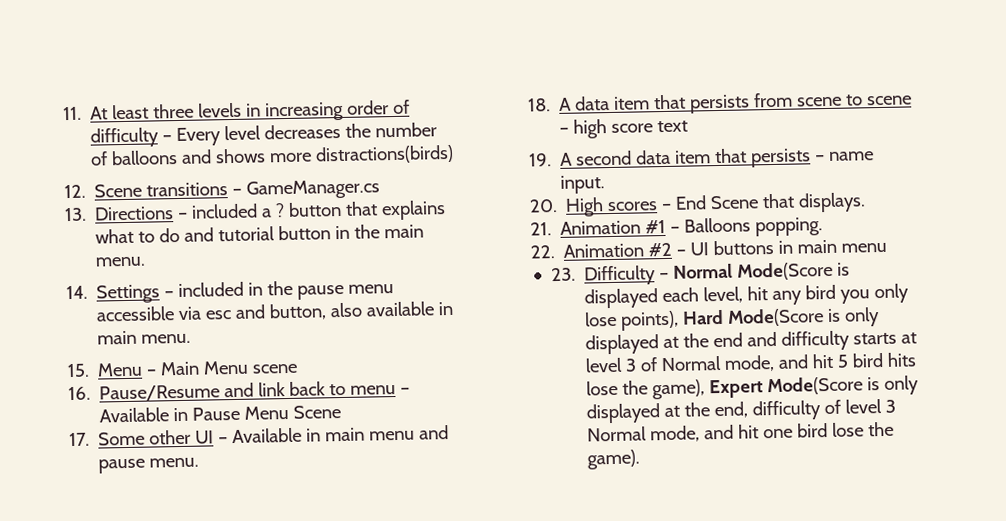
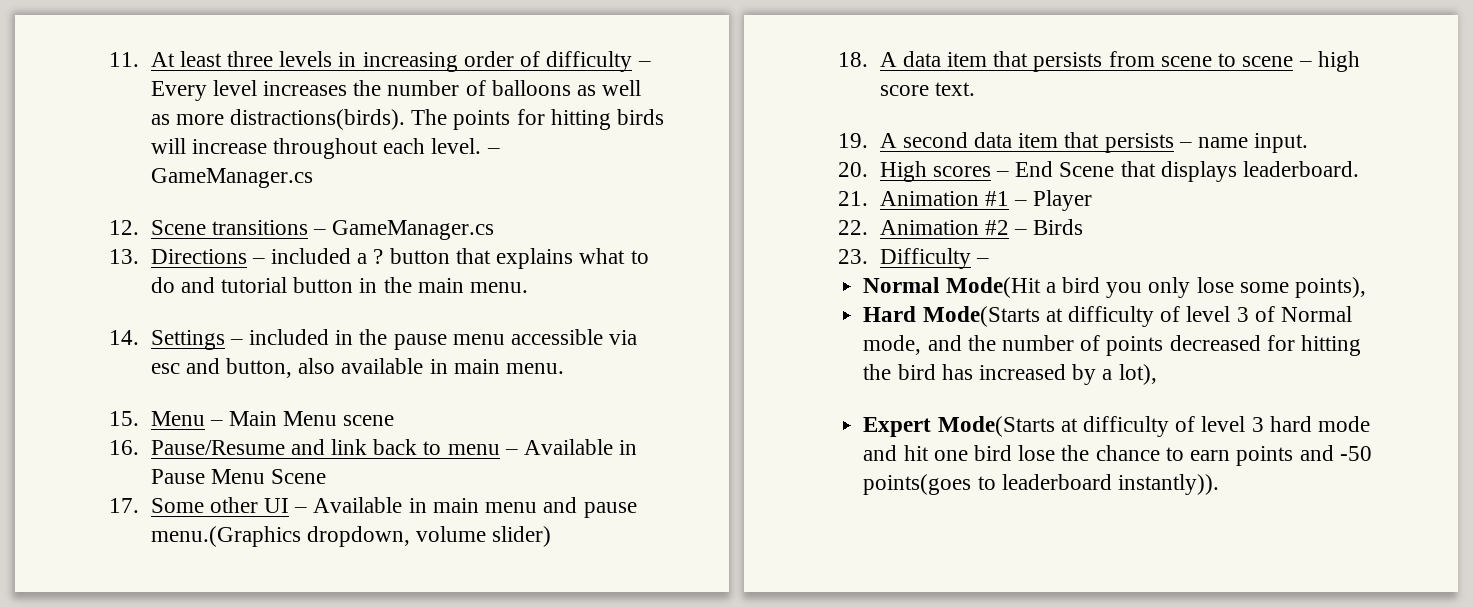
[263,123,341,140] decreases -> [263,81,348,96] increases
[180,144,454,165] and shows more distractions(birds) -> [577,80,642,96] [150,109,665,130] [150,138,500,159] [150,168,313,188] as well as more distractions(birds). The points for hitting birds will increase throughout each level. – GameManager.cs
[148,457,199,468] menu. -> [150,526,552,547] menu.(Graphics dropdown, volume slider)
[656,120,688,133] text -> [934,82,975,96] text.
[797,192,866,213] displays. -> [1160,161,1360,182] displays leaderboard.
[683,217,823,237] Balloons popping. -> [1033,190,1093,211] Player
[689,239,887,256] [550,261,851,286] [584,286,803,309] UI buttons in main menu // 23. Difficulty – Normal Mode(Score is displayed each level, hit any -> [1033,219,1084,235] [838,248,989,269] [863,277,1056,298] Birds // 23. Difficulty – // Normal Mode(Hit a
(618, 319) none -> [1239,282,1289,293] some
[682,307,881,327] [585,330,918,355] Hard Mode(Score is only displayed at the end and difficulty starts at -> [863,306,1181,327] // Hard Mode(Starts at difficulty of
[812,352,918,369] [586,375,920,400] [586,399,897,424] [587,425,701,443] hit 5 bird hits lose the game), Expert Mode(Score is only displayed at the end, difficulty of level 3 Normal mode, -> [967,335,1362,356] [863,364,1157,385] [863,416,1371,437] the number of points decreased for hitting the bird has increased by a lot), // Expert Mode(Starts at difficulty of level 3 hard mode
[587,449,641,470] game). -> [1095,445,1372,466] [863,474,1220,495] chance to earn points and -50 points(goes to leaderboard instantly)).

